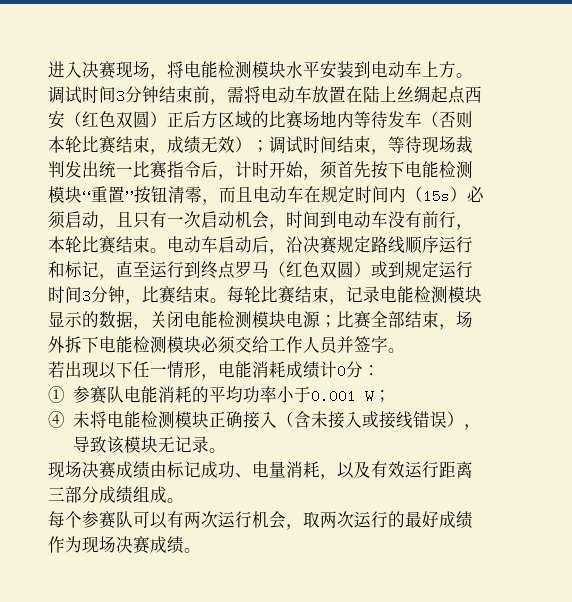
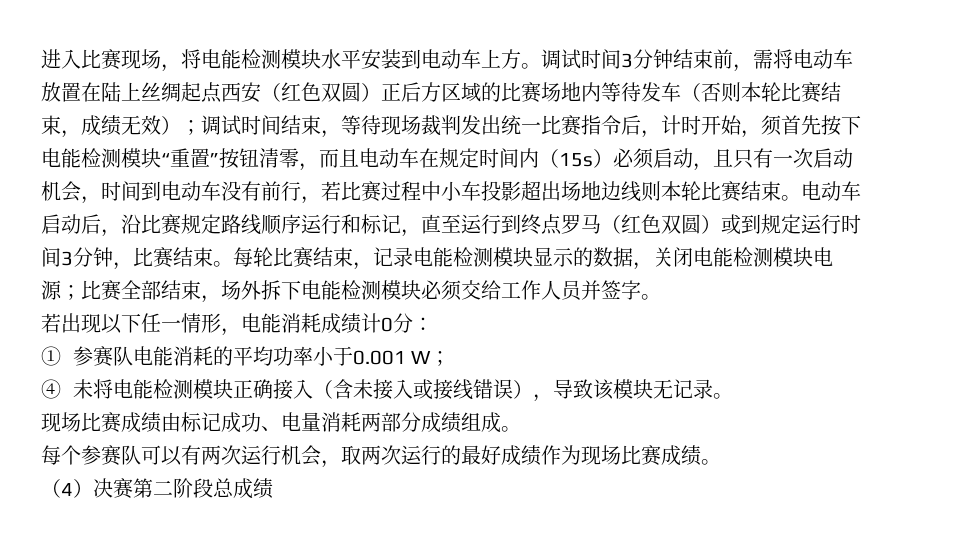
[82,61,99,78] 决 -> [81,49,101,69] 比
(473, 227) none -> [321,181,661,202] 若比赛过程中小车投影超出场地边线则
[303,236,320,253] 决 -> [141,214,161,234] 比
[82,461,99,478] 决 -> [81,412,101,432] 比
[320,461,473,480] [48,487,65,501] ，以及有效运行距离三 -> [361,412,381,432] 两
[116,536,133,553] 决 -> [621,445,641,465] 比
(201, 550) none -> [41,478,273,499] // （4）决赛第二阶段总成绩

